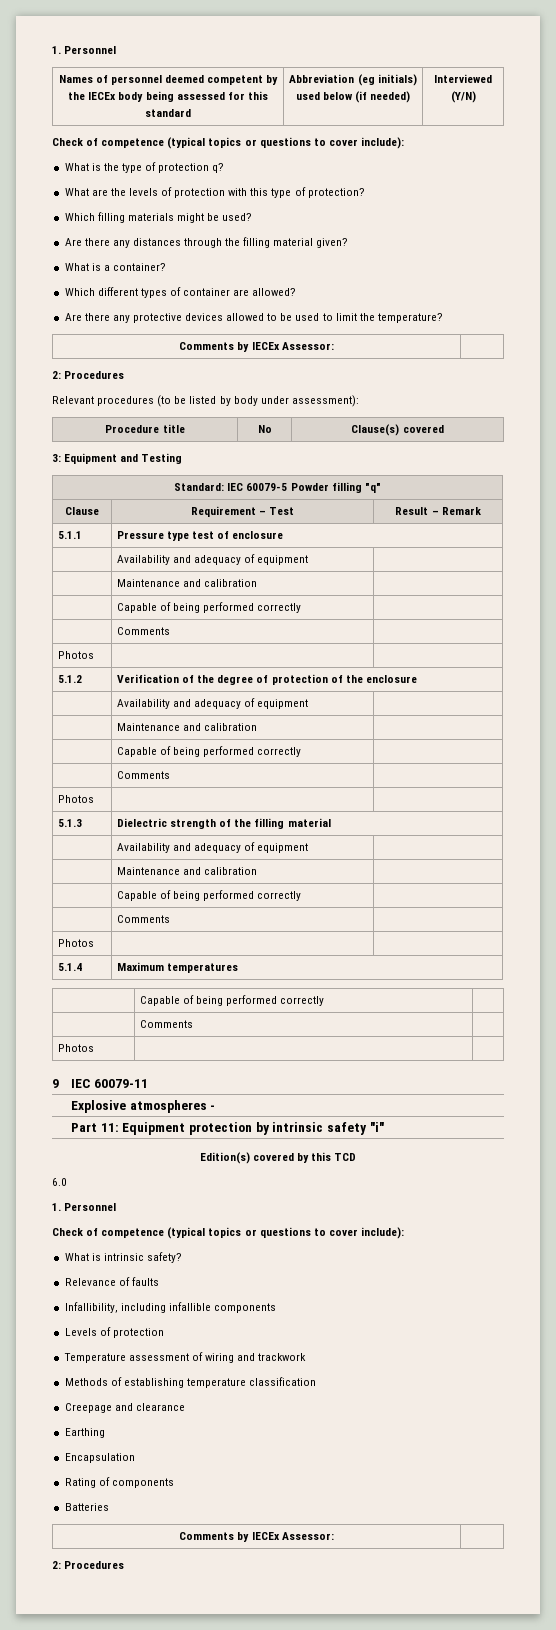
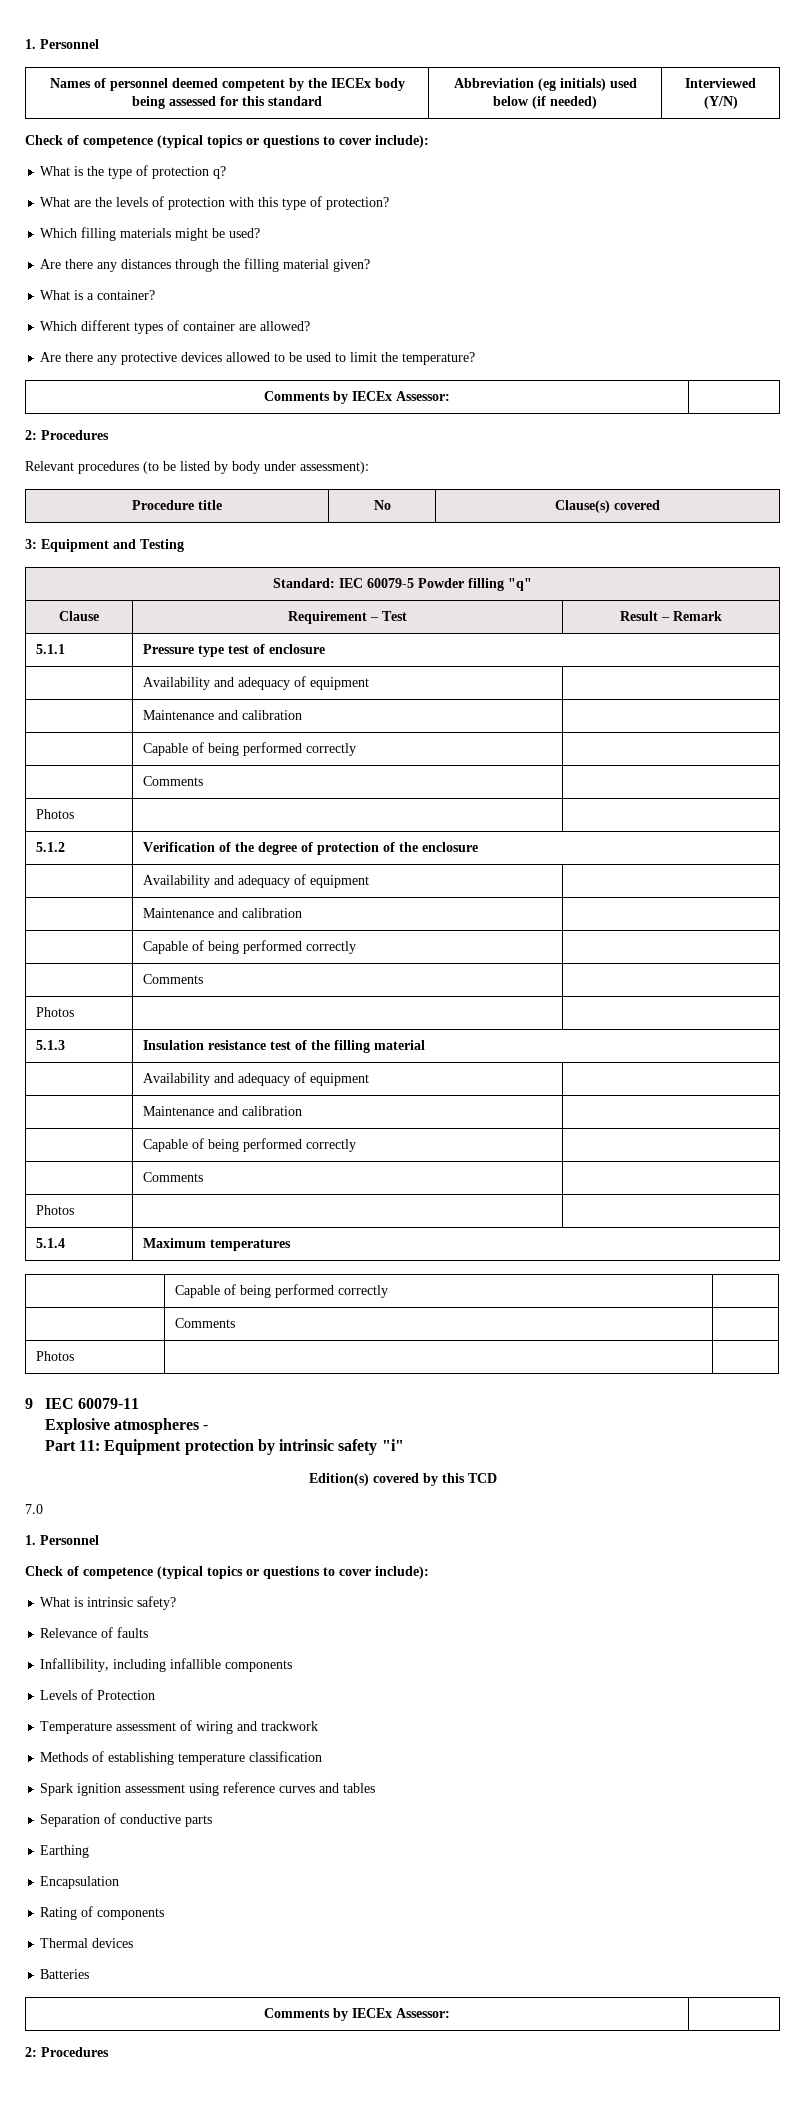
[117,818,217,829] Dielectric strength -> [142,1040,291,1050] Insulation resistance test
[52,1178,67,1186] 6.0 -> [25,1504,43,1514] 7.0
[112,1328,164,1338] protection -> [97,1690,156,1700] Protection
[64,1403,185,1413] Creepage and clearance -> [40,1782,376,1796] [40,1813,213,1827] Spark ignition assessment using reference curves and tables // Separation of conductive parts
(174, 1483) none -> [40,1938,134,1948] // Thermal devices

